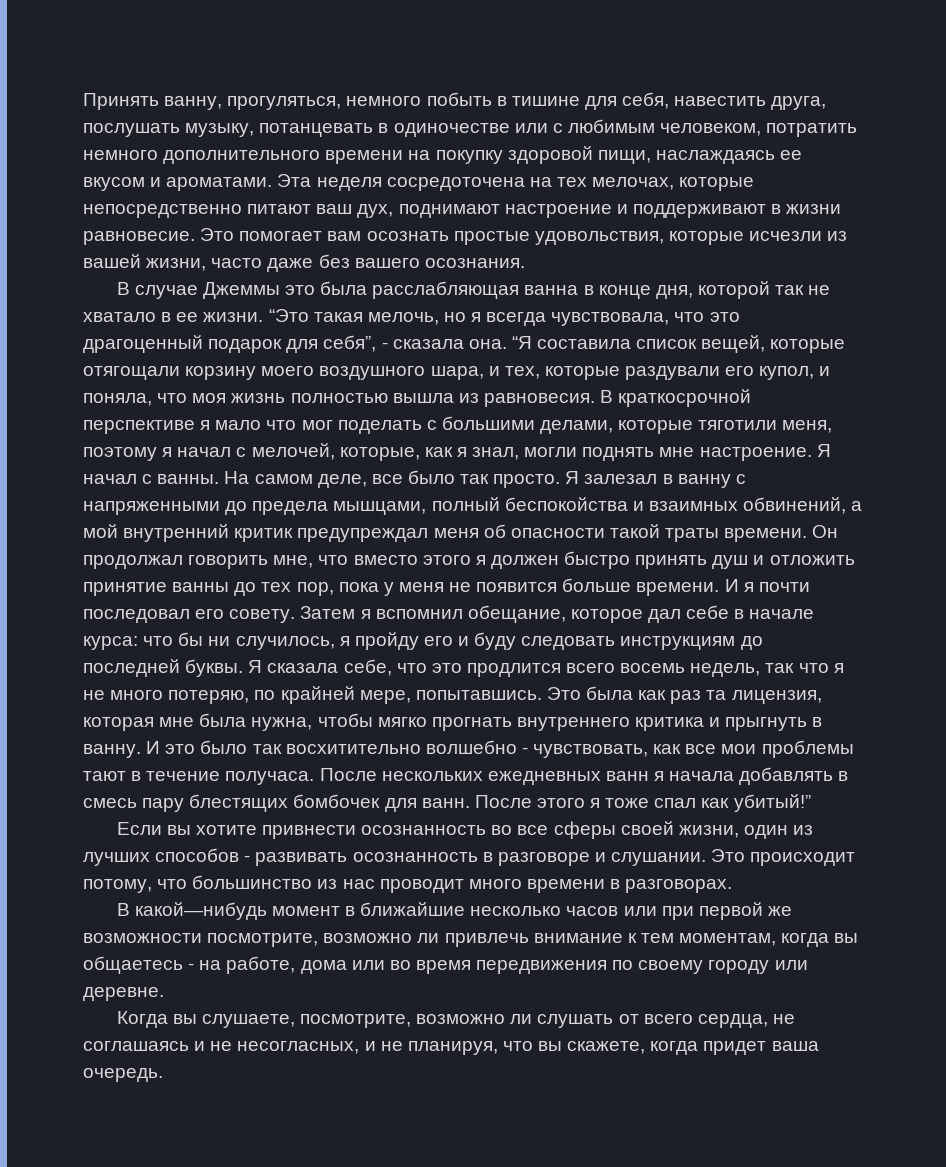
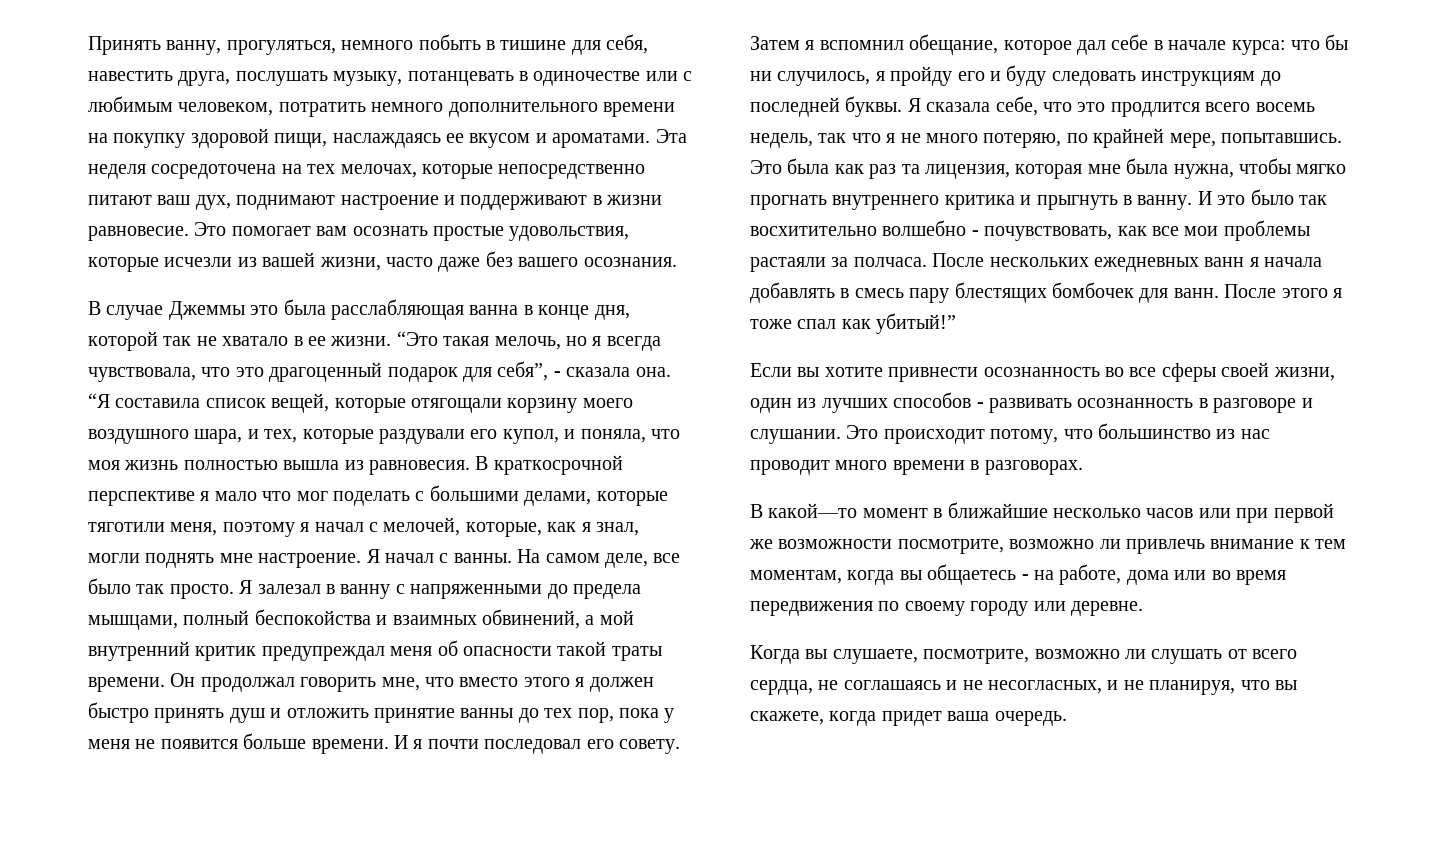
[533,744,649,758] чувствовать, -> [984,226,1113,241] почувствовать,
[83,771,315,785] тают в течение получаса. -> [750,257,927,272] растаяли за полчаса.
[134,902,267,920] какой—нибудь -> [768,503,858,518] какой—то

